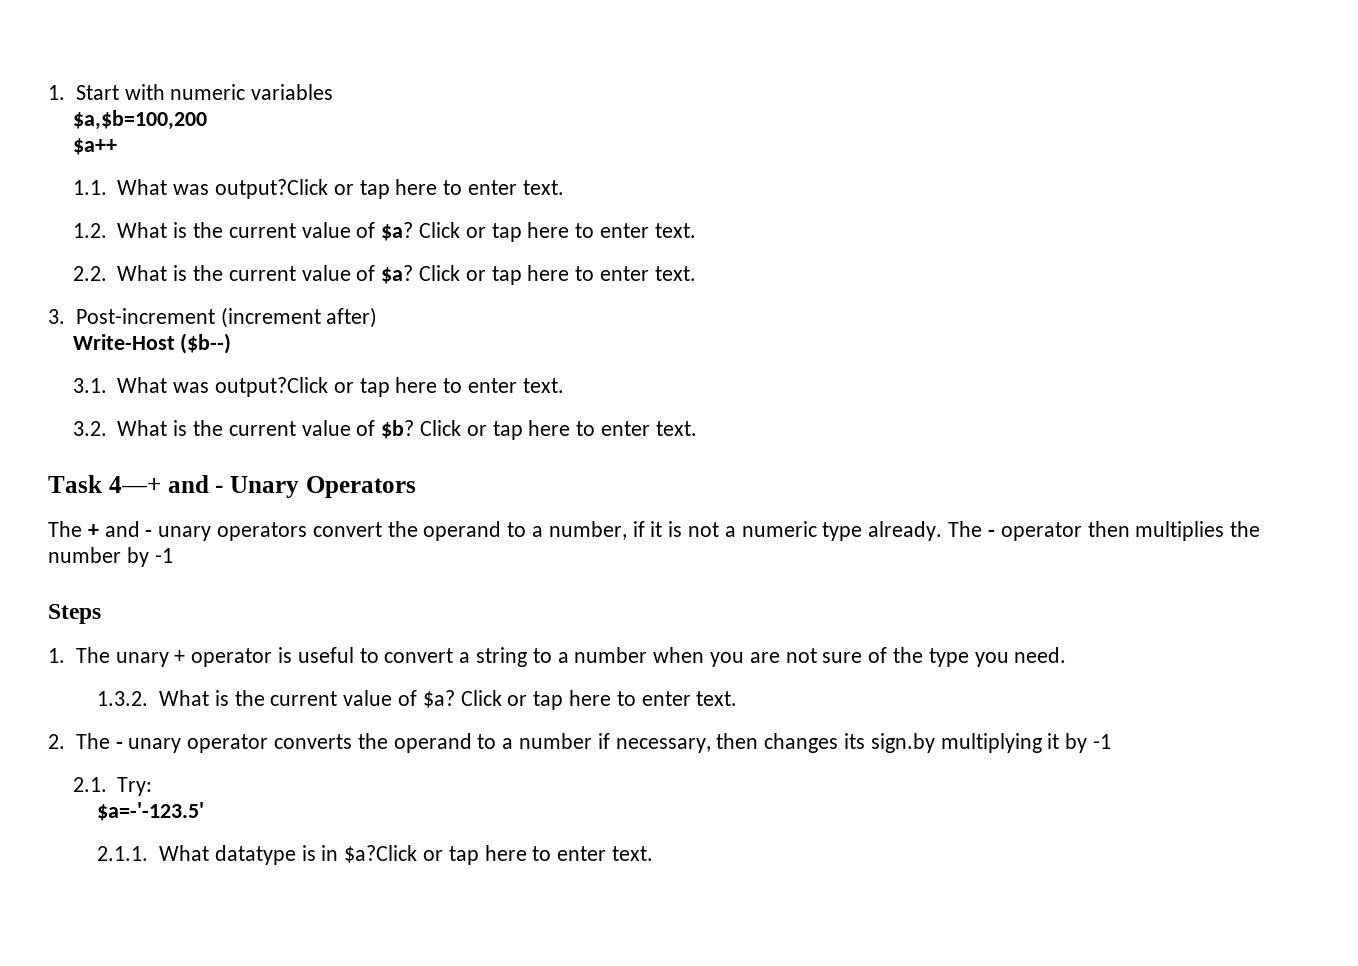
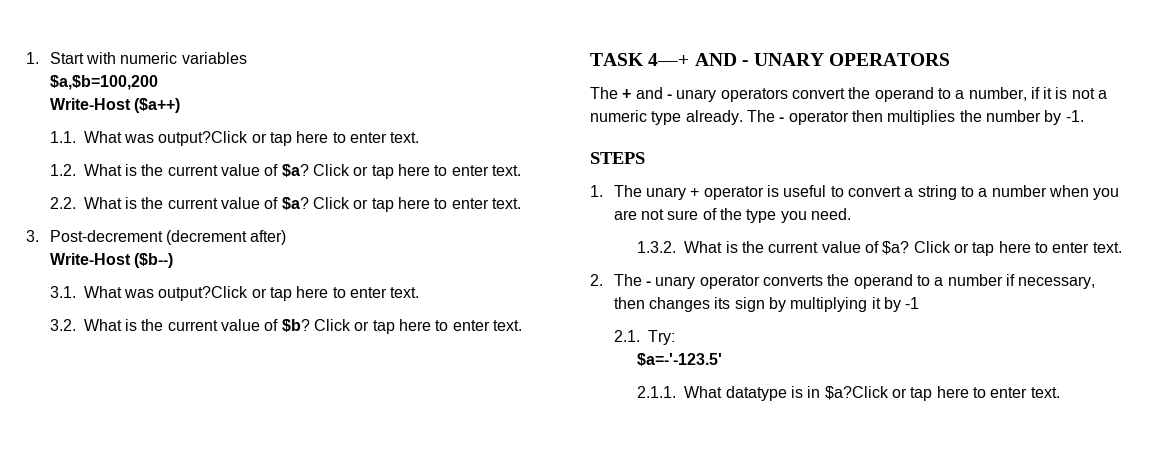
[72,138,117,155] $a++ -> [49,98,181,113] Write-Host ($a++)
[75,307,321,328] Post-increment (increment -> [49,230,248,245] Post-decrement (decrement
[48,475,416,498] Task 4—+ and - Unary Operators -> [590,53,951,66] TASK 4—+ AND - UNARY OPERATORS
[154,548,173,563] [48,604,101,624] -1 // Steps -> [1065,110,1084,122] [590,152,645,164] -1. // STEPS
[870,733,935,753] sign.by -> [734,297,787,312] sign by

